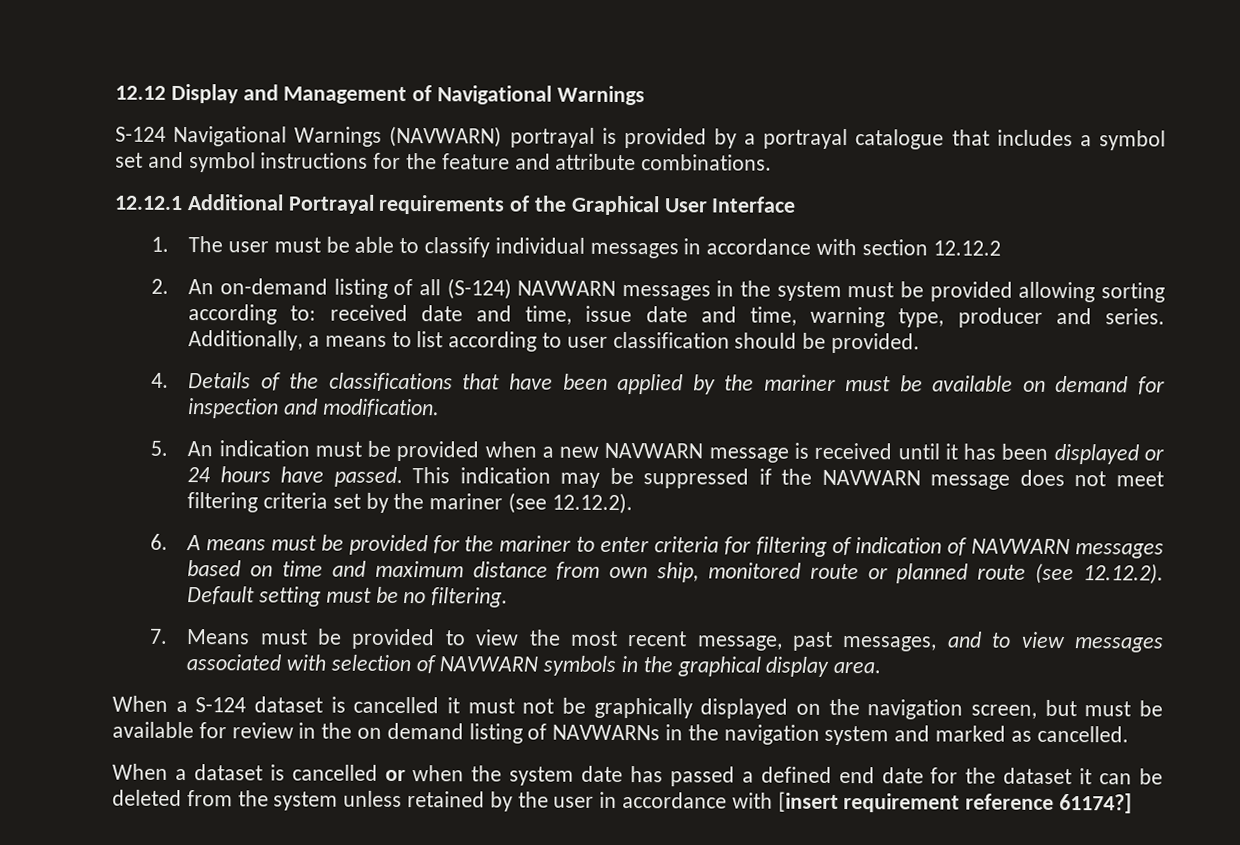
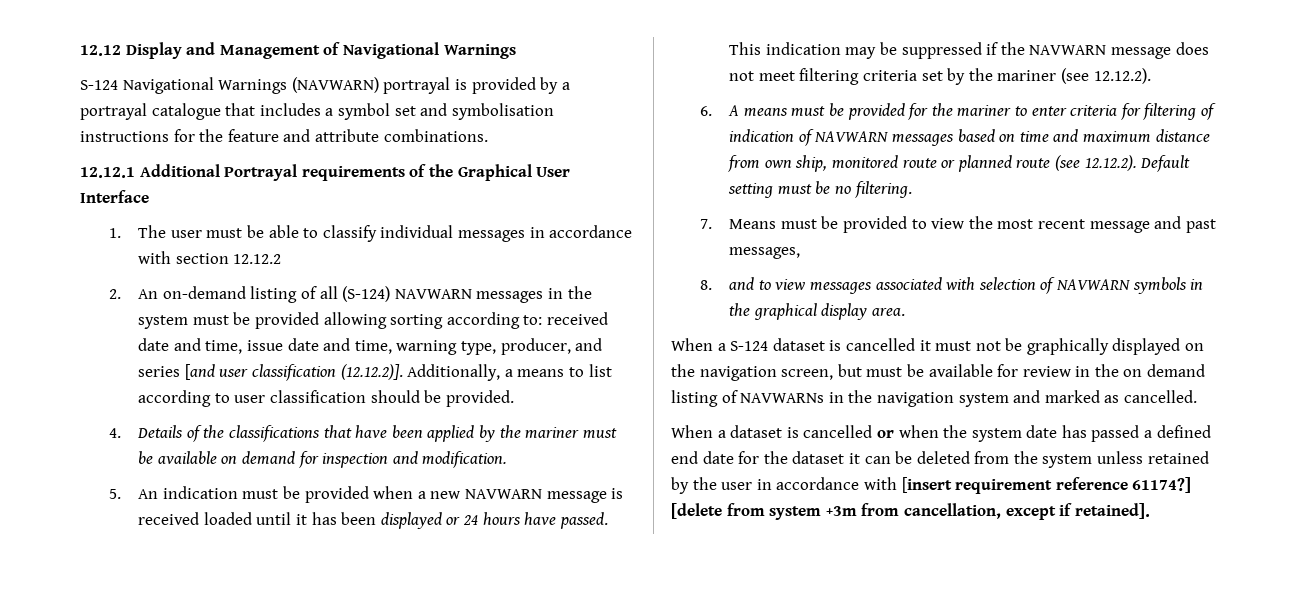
[188,152,256,173] symbol -> [451,103,554,120] symbolisation
[957,307,1165,328] producer and series. -> [500,338,603,355] [138,364,403,381] producer, and series [and user classification (12.12.2)].
(893, 451) none -> [203,512,252,525] loaded
[696,635,783,651] message, -> [1089,216,1182,233] message and
(938, 644) none -> [700,280,713,290] // 8.
(1133, 803) none -> [671,503,1150,520] [delete from system +3m from cancellation, except if retained].

